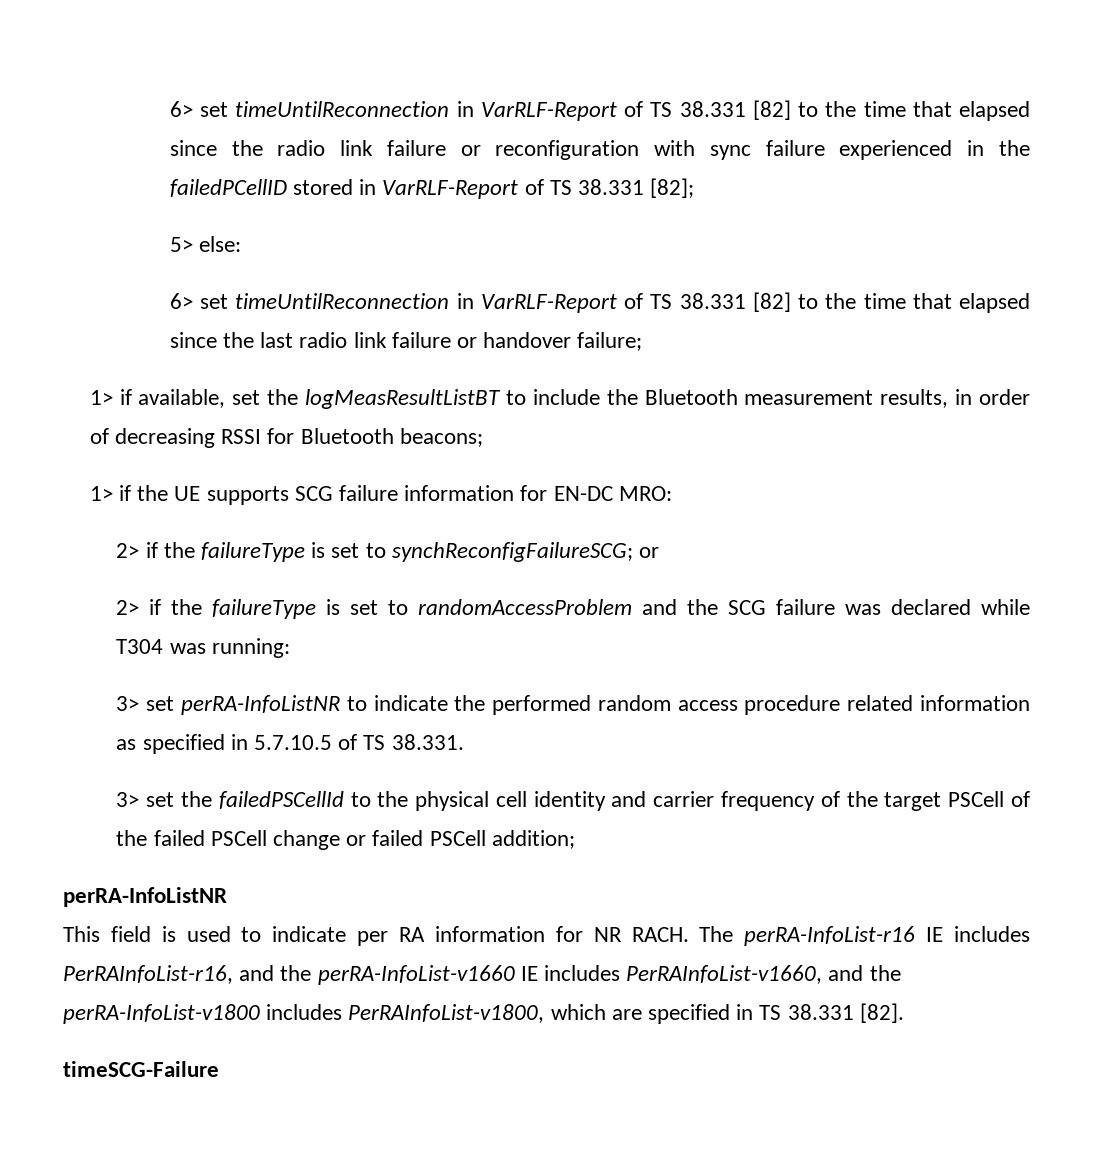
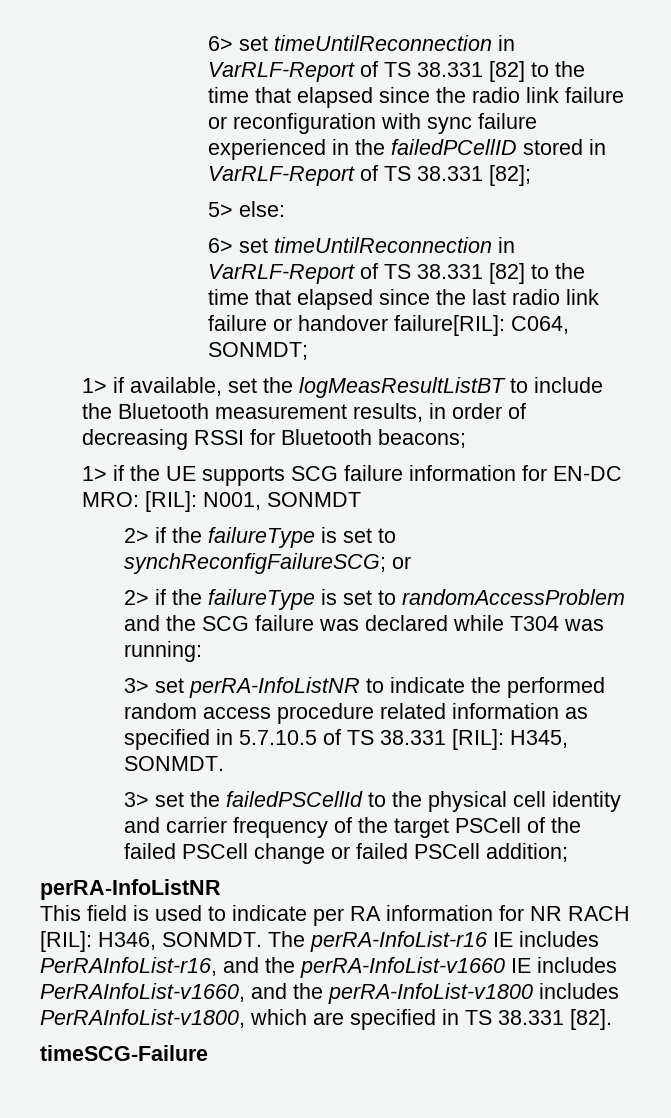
[577,332,643,351] failure; -> [393,315,569,336] [207,342,308,360] failure[RIL]: C064, SONMDT;
(672, 493) none -> [144,491,361,512] [RIL]: N001, SONMDT
[391,734,464,750] 38.331. -> [379,729,568,750] [123,756,224,771] 38.331 [RIL]: H345, SONMDT.
[631,927,689,942] RACH. -> [568,906,630,921] [40,931,262,952] RACH [RIL]: H346, SONMDT.

